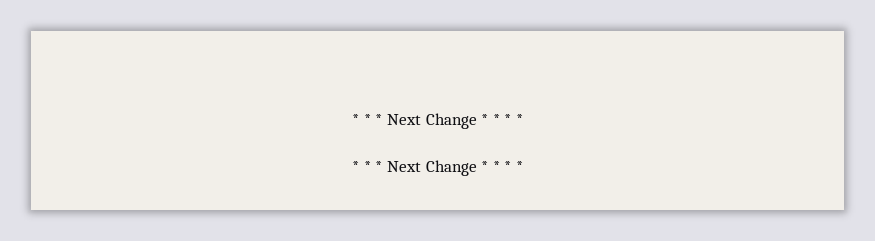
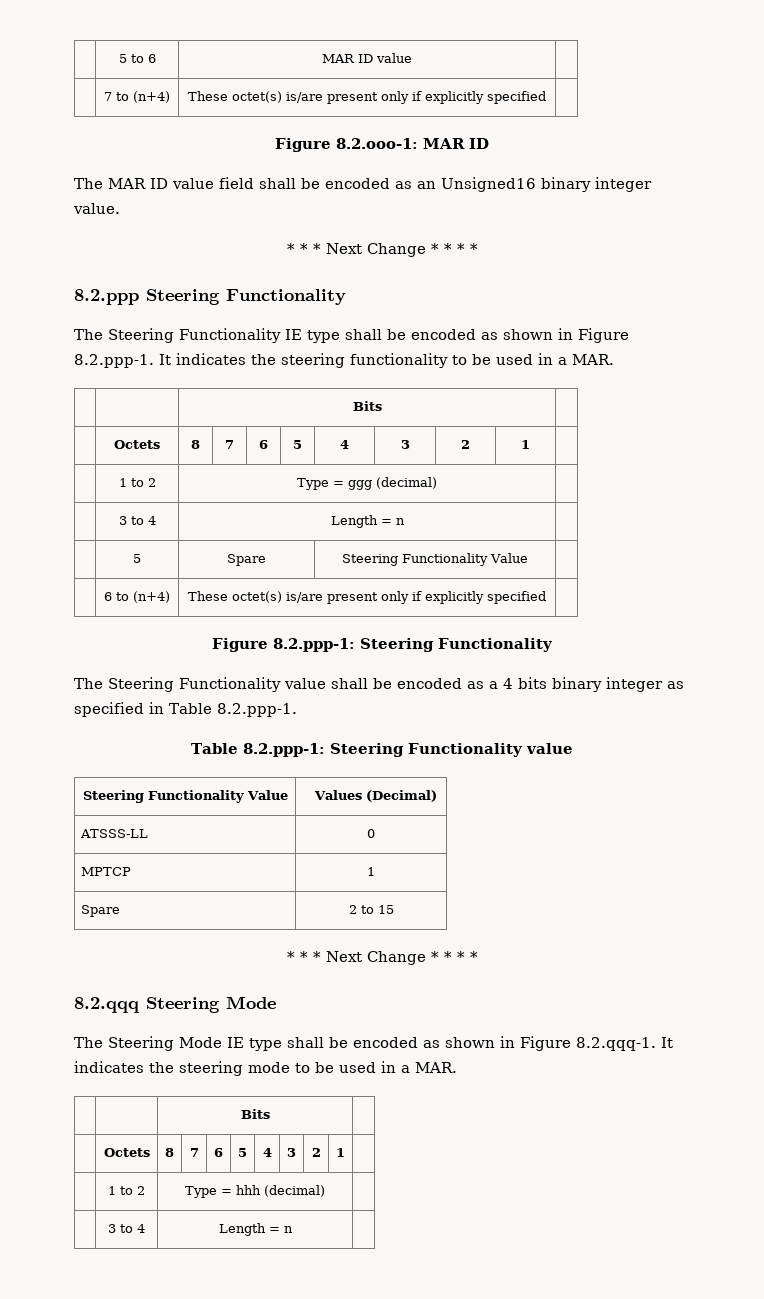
[352,113,523,129] [352,160,523,176] * * * Next Change * * * * // * * * Next Change * * * * -> [118,54,156,63] [322,53,412,63] [104,91,170,103] [188,91,546,104] [275,138,489,152] [74,177,652,192] [73,203,120,214] [286,243,478,257] [74,289,346,305] [74,328,629,343] [74,353,614,368] [352,401,382,411] [114,440,160,449] [191,440,200,449] [225,440,234,449] [259,440,268,449] [293,440,302,449] [340,440,349,449] [400,440,410,449] [461,440,470,449] [521,440,530,449] [118,478,156,487] [297,477,437,490] [118,516,156,525] [330,515,405,528] [133,554,141,563] [227,554,266,566] [342,553,529,566] [104,591,170,603] [188,591,546,604] [212,638,553,652] [74,677,684,692] [74,702,297,717] [191,743,573,757] [82,790,288,803] [314,790,438,802] [80,829,149,838] [367,829,375,838] [81,867,132,876] [367,867,375,876] [81,905,121,917] [348,905,394,914] [286,951,478,965] [74,996,276,1013] [74,1036,673,1051] [74,1061,457,1076] [240,1109,270,1119] [103,1148,150,1157] [165,1148,174,1157] [189,1148,199,1157] [214,1148,223,1157] [238,1148,247,1157] [262,1148,272,1157] [287,1148,296,1157] [311,1148,321,1157] [336,1148,345,1157] [108,1186,145,1195] [185,1185,325,1198] [108,1224,145,1233] [218,1223,293,1236] | 5 to 6 | MAR ID value | // | 7 to (n+4) | These octet(s) is/are present only if explicitly specified | // Figure 8.2.ooo-1: MAR ID // The MAR ID value field shall be encoded as an Unsigned16 binary integer value. // * * * Next Change * * * * // 8.2.ppp Steering Functionality // The Steering Functionality IE type shall be encoded as shown in Figure 8.2.ppp-1. It indicates the steering functionality to be used in a MAR. // | | Bits | // | Octets | 8 | 7 | 6 | 5 | 4 | 3 | 2 | 1 | // | 1 to 2 | Type = ggg (decimal) | // | 3 to 4 | Length = n | // | 5 | Spare | Steering Functionality Value | // | 6 to (n+4) | These octet(s) is/are present only if explicitly specified | // Figure 8.2.ppp-1: Steering Functionality // The Steering Functionality value shall be encoded as a 4 bits binary integer as specified in Table 8.2.ppp-1. // Table 8.2.ppp-1: Steering Functionality value // Steering Functionality Value | Values (Decimal) // ATSSS-LL | 0 // MPTCP | 1 // Spare | 2 to 15 // * * * Next Change * * * * // 8.2.qqq Steering Mode // The Steering Mode IE type shall be encoded as shown in Figure 8.2.qqq-1. It indicates the steering mode to be used in a MAR. // | | Bits | // | Octets | 8 | 7 | 6 | 5 | 4 | 3 | 2 | 1 | // | 1 to 2 | Type = hhh (decimal) | // | 3 to 4 | Length = n |

